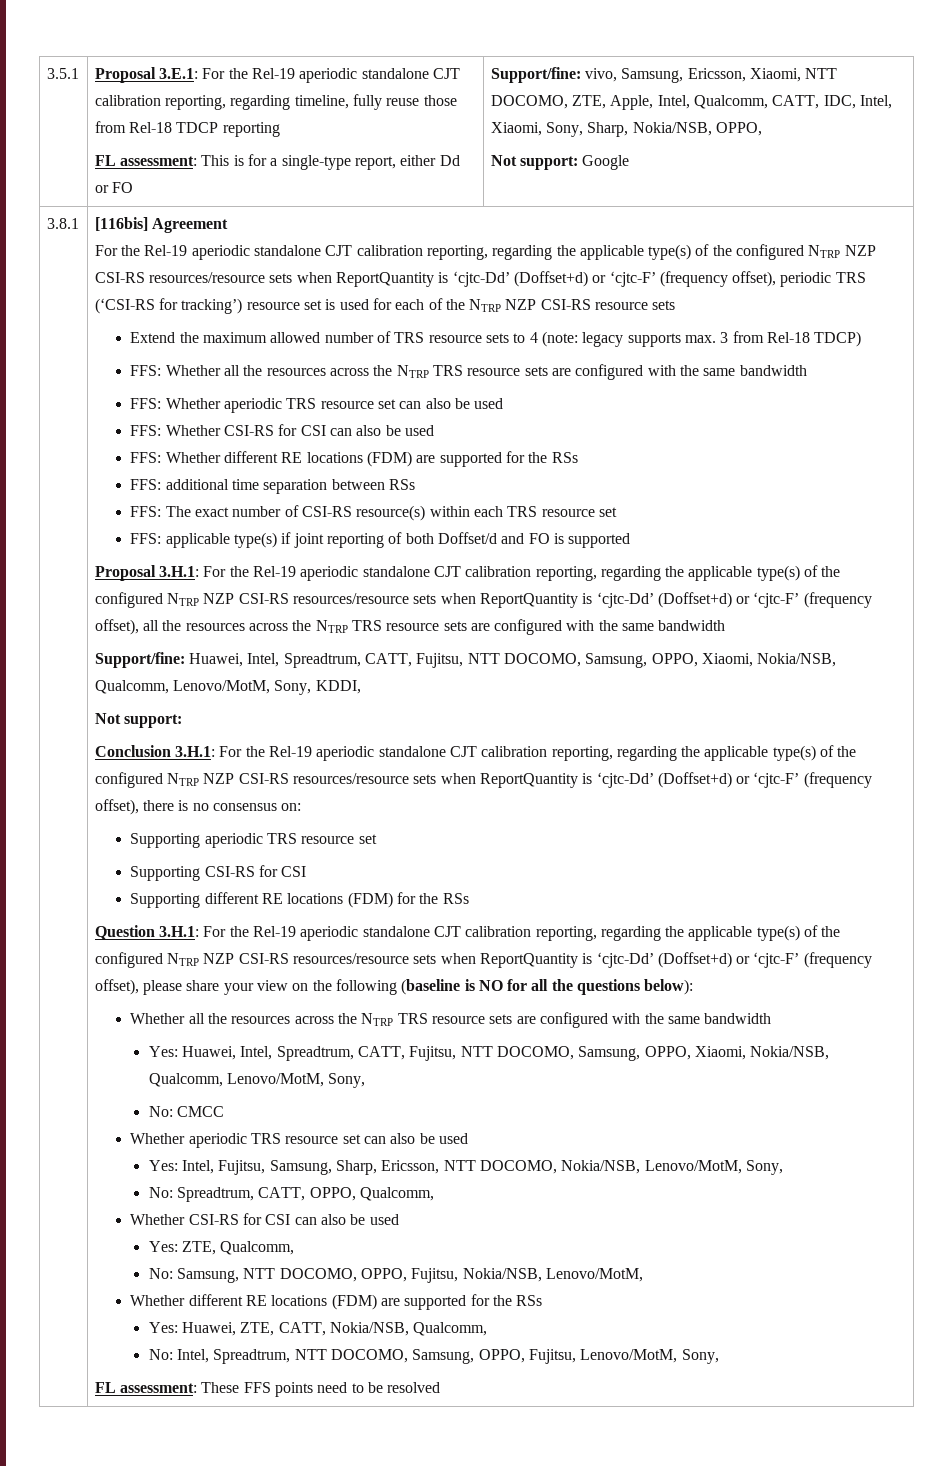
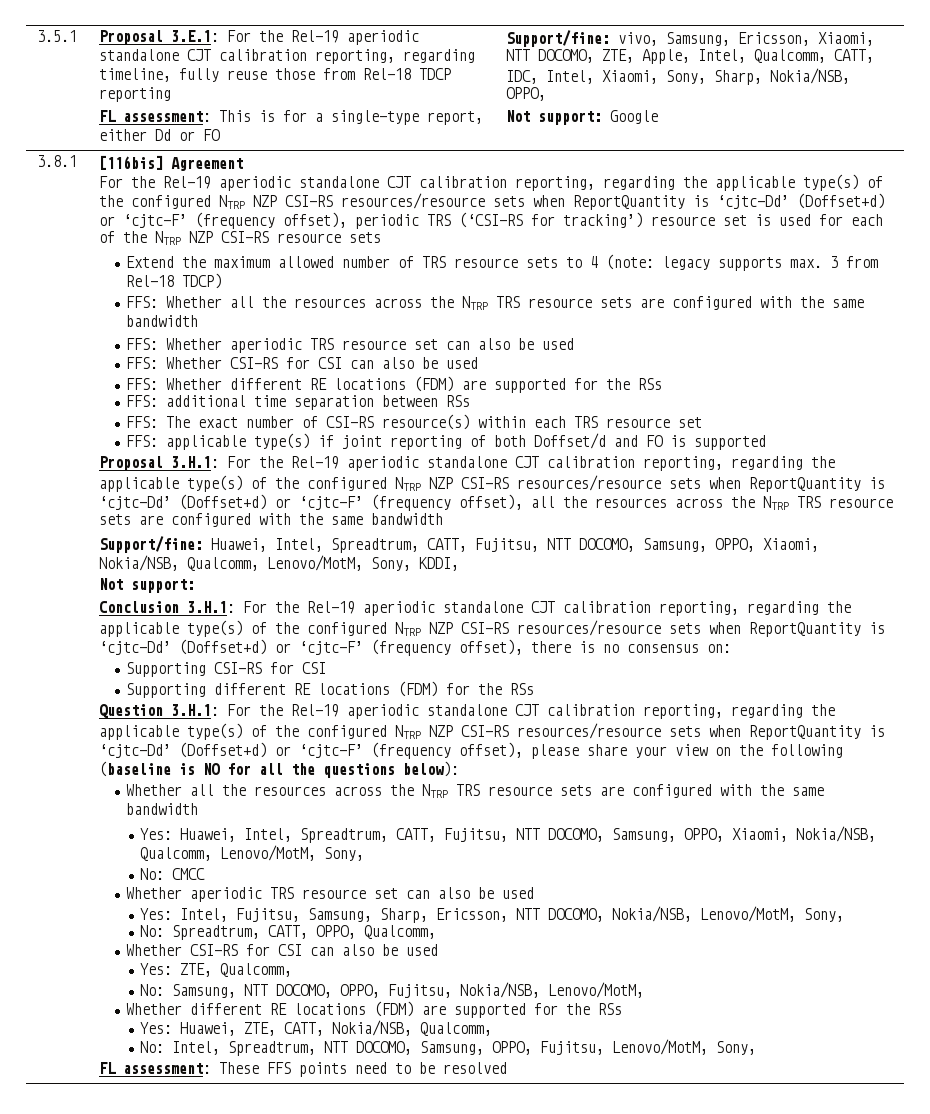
[130,833,377,848] // Supporting aperiodic TRS resource set -> (731, 648) none

